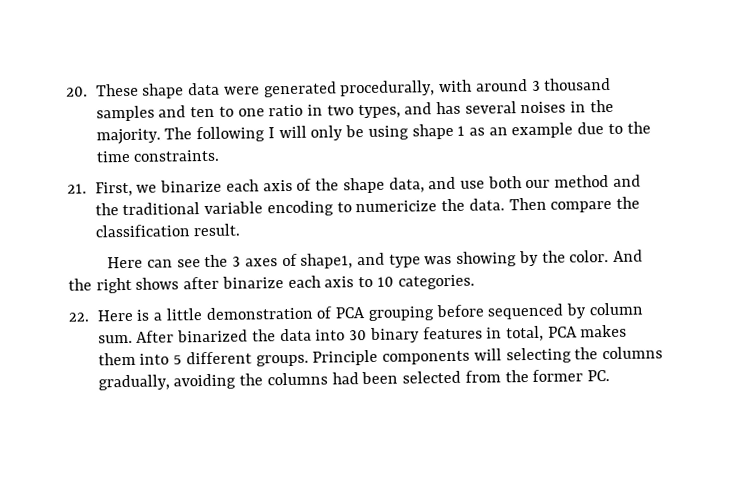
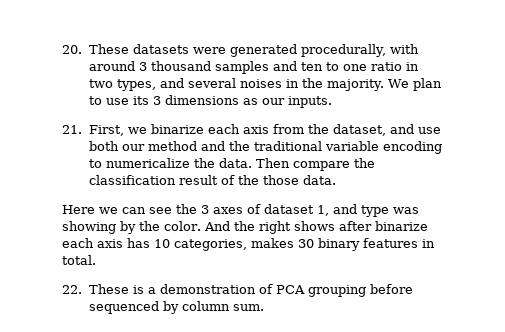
[142,82,221,99] shape data -> [132,44,189,54] datasets
[436,101,462,115] has -> (184, 83) none
[164,121,651,143] [95,149,221,163] The following I will only be using shape 1 as an example due to the time constraints. -> [388,78,443,91] [88,95,332,108] We plan to use its 3 dimensions as our inputs.
[296,177,425,194] of the shape data, -> [272,124,386,136] from the dataset,
[355,200,438,213] numericize -> [105,158,190,168] numericalize
[193,223,241,237] [107,256,144,269] result. // Here -> [178,175,336,185] [62,205,118,214] result of the those data. // Here we
[300,253,354,269] shape1, -> [264,204,329,216] dataset 1,
[358,274,475,290] to 10 categories. -> [127,238,435,251] [62,255,96,265] has 10 categories, makes 30 binary features in total.
[96,309,133,322] Here -> [88,284,129,294] These
[165,308,202,321] little -> (156, 290) none
[136,324,628,343] [97,346,664,367] [97,369,611,391] After binarized the data into 30 binary features in total, PCA makes them into 5 different groups. Principle components will selecting the columns gradually, avoiding the columns had been selected from the former PC. -> (264, 307) none

